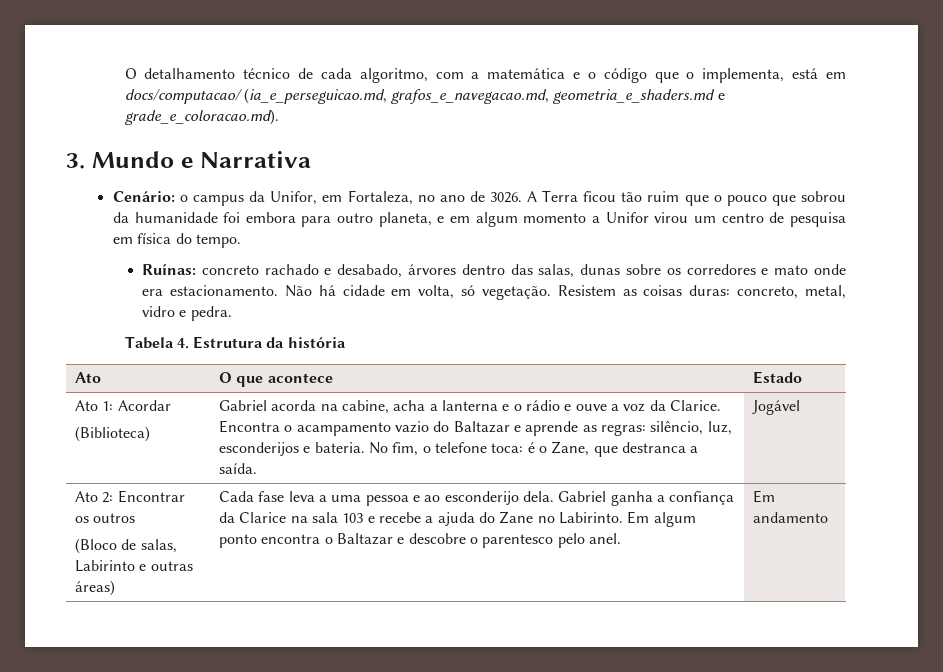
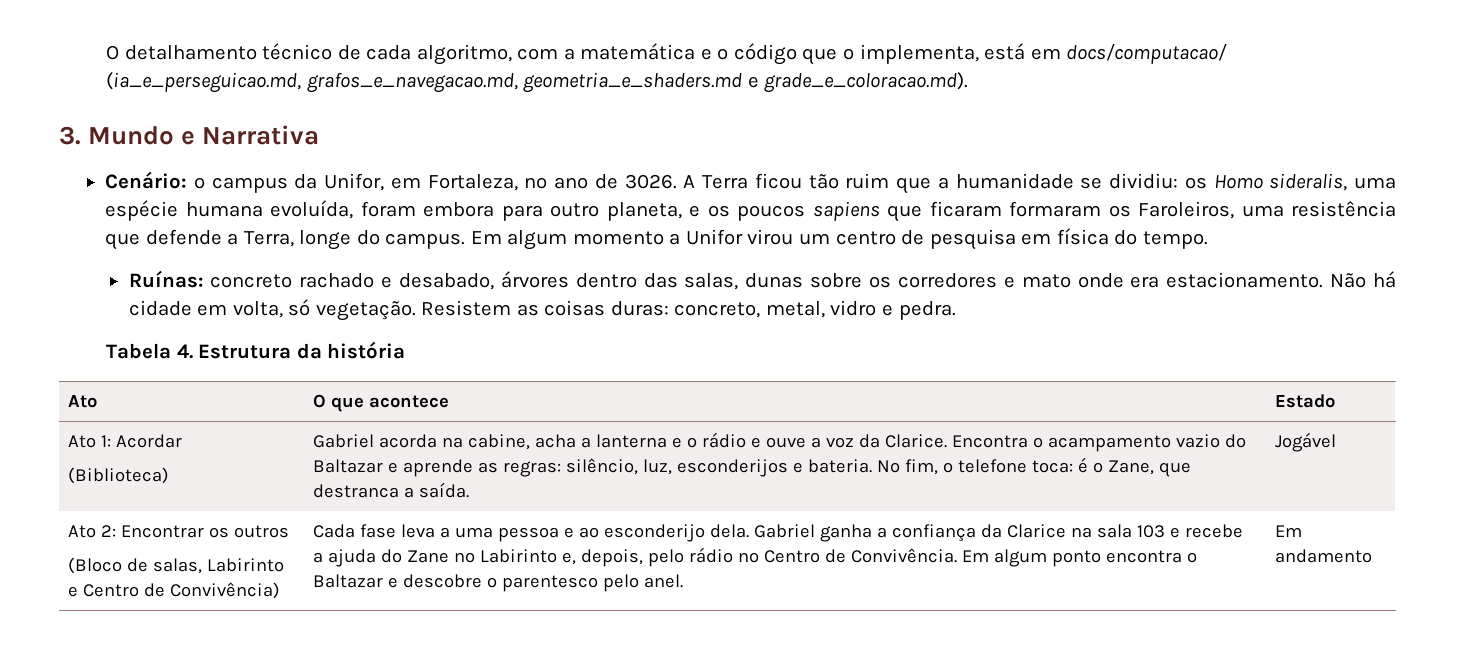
[713,191,847,206] [112,212,241,223] o pouco que sobrou da humanidade foi -> [937,173,1396,191] [105,200,416,221] a humanidade se dividiu: os Homo sideralis, uma espécie humana evoluída, foram
[450,216,471,223] em -> [707,200,1397,222] [105,229,502,250] os poucos sapiens que ficaram formaram os Faroleiros, uma resistência que defende a Terra, longe do campus. Em
[150,561,193,571] [75,580,116,596] outras áreas) -> [83,582,281,599] Centro de Convivência)
[558,512,623,524] Labirinto. -> [480,547,958,567] Labirinto e, depois, pelo rádio no Centro de Convivência.

